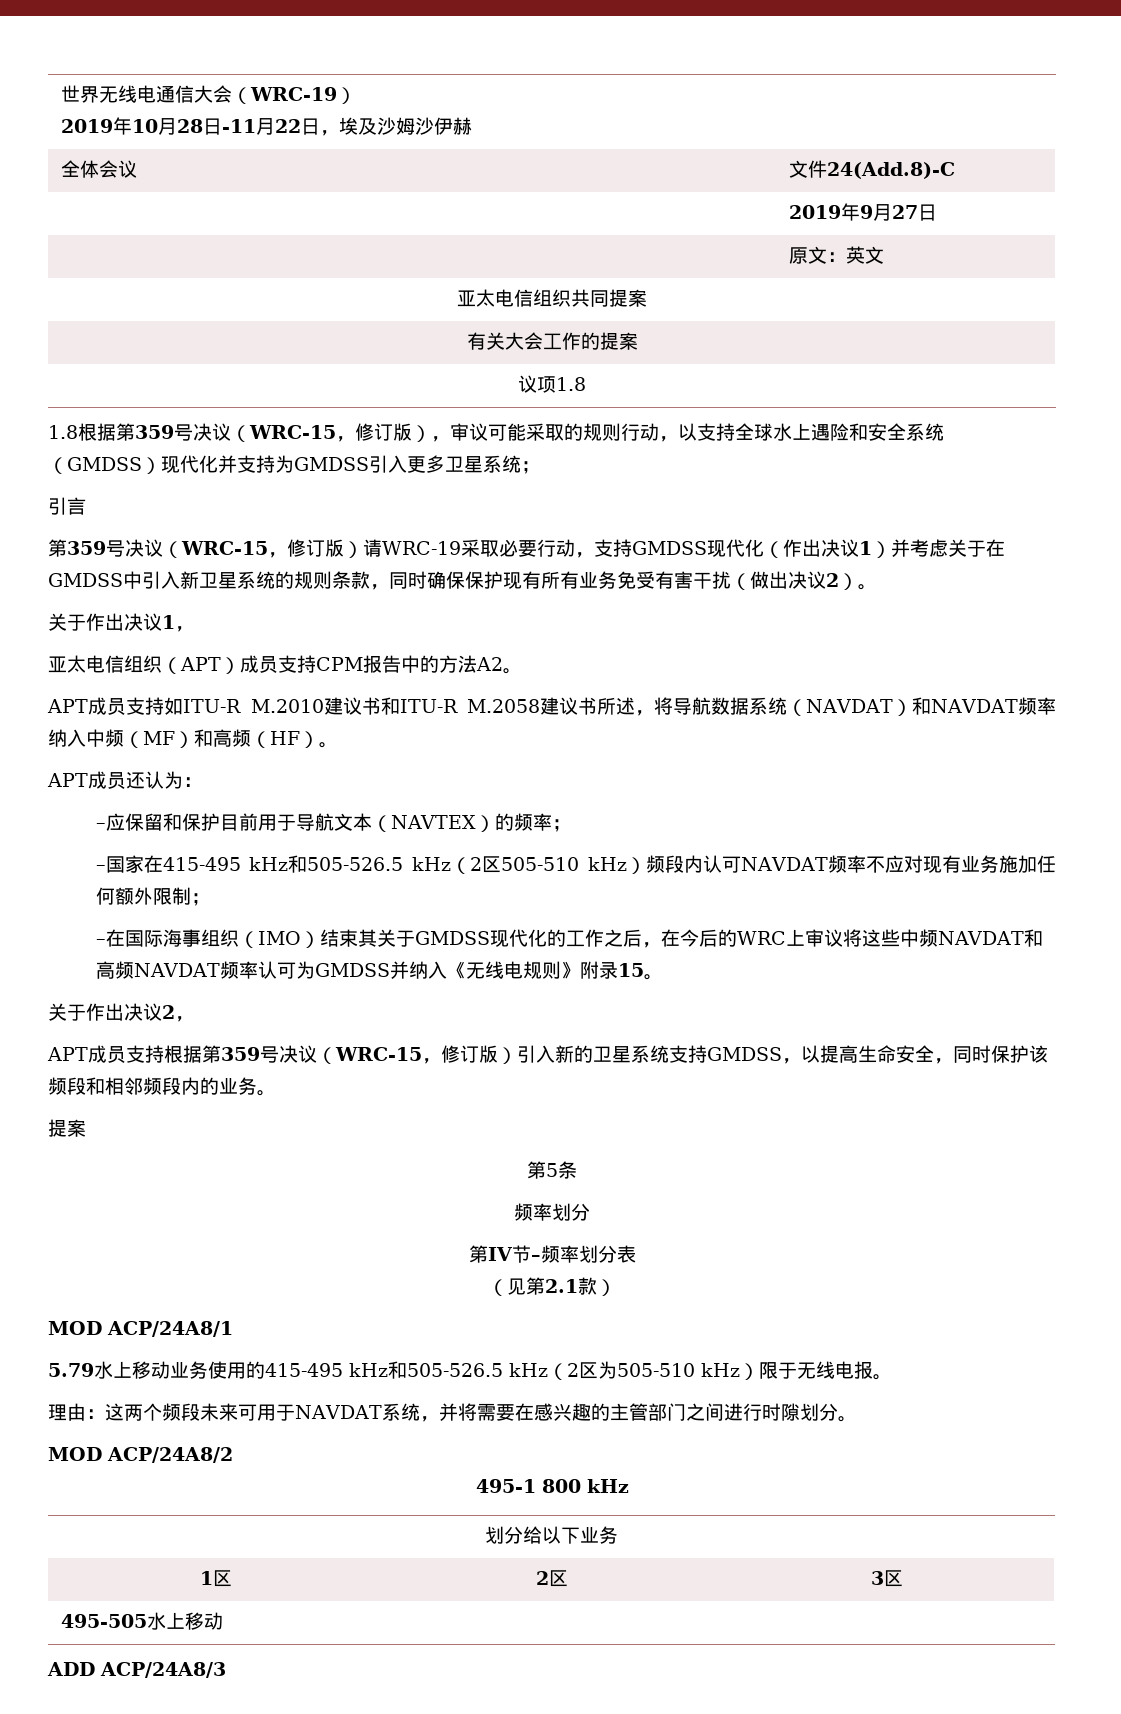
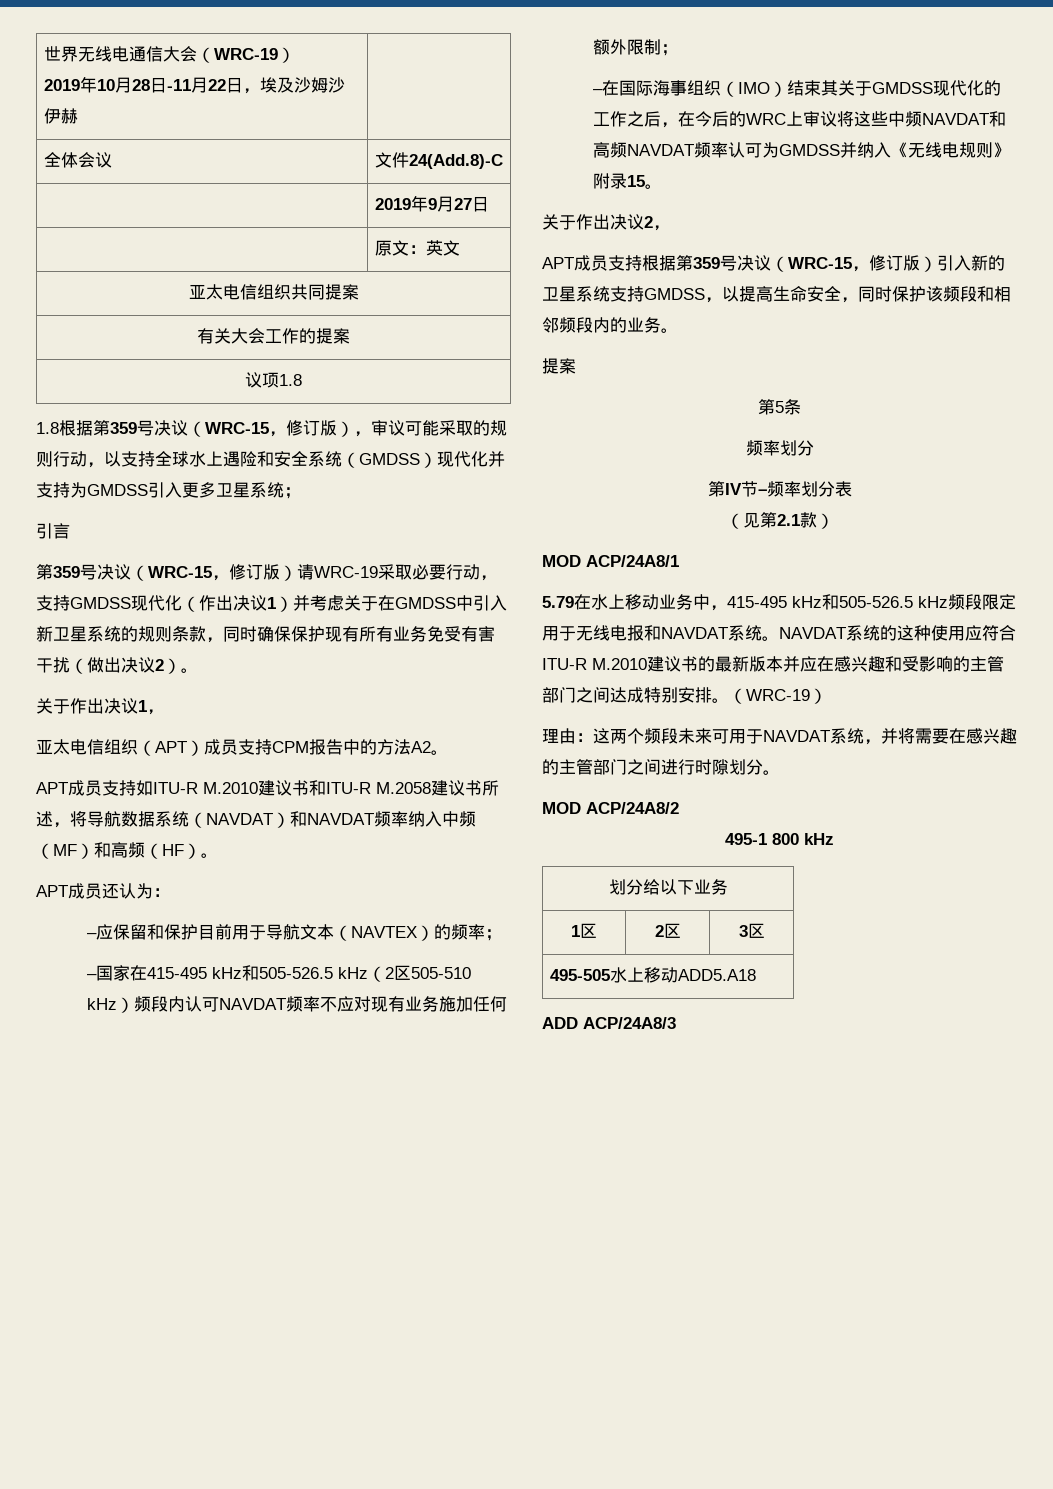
(94, 1370) none -> [574,594,591,610] 在
[208,1361,892,1380] 使用的415-495 kHz和505-526.5 kHz（2区为505-510 kHz）限于无线电报。 -> [693,594,1016,611] [542,625,1016,641] [542,656,1004,672] [542,687,827,704] 中，415-495 kHz和505-526.5 kHz频段限定用于无线电报和NAVDAT系统。NAVDAT系统的这种使用应符合ITU-R M.2010建议书的最新版本并应在感兴趣和受影响的主管部门之间达成特别安排。（WRC-19）
(224, 1621) none -> [677,969,756,981] ADD5.A18

